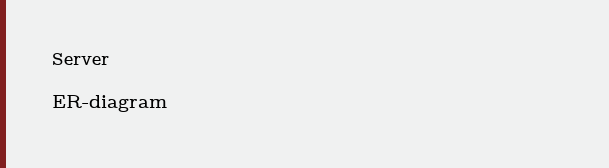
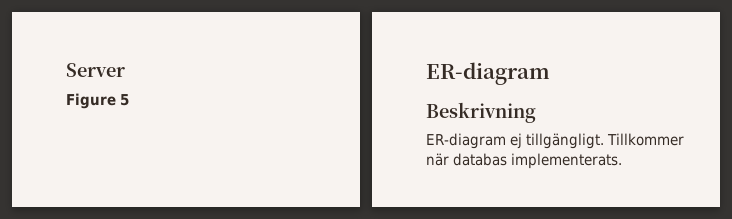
[52,95,167,112] // ER-diagram -> [66,93,129,109] [426,62,550,85] [426,102,536,123] [426,133,684,149] [426,153,622,169] // Figure 5 // ER-diagram // Beskrivning // ER-diagram ej tillgängligt. Tillkommer när databas implementerats.

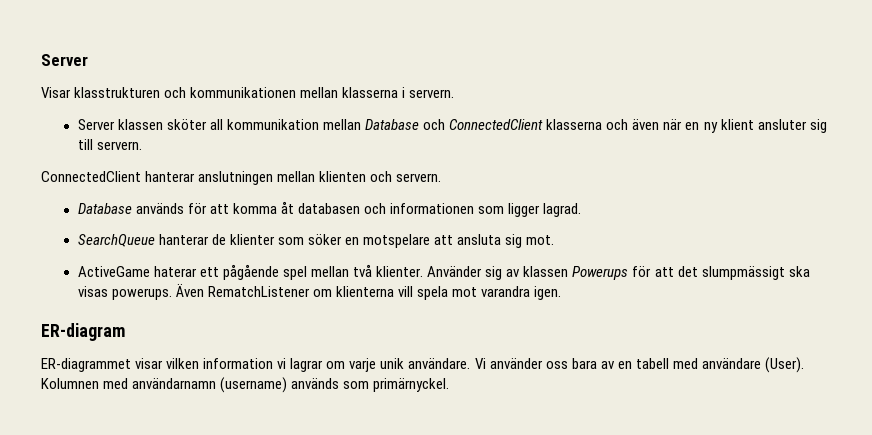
[66,93,129,109] [426,62,550,85] [426,102,536,123] [426,133,684,149] [426,153,622,169] Figure 5 // ER-diagram // Beskrivning // ER-diagram ej tillgängligt. Tillkommer när databas implementerats. -> [41,87,455,98] [77,119,827,133] [77,139,142,150] [41,171,442,185] [77,201,582,217] [77,234,555,248] [77,264,810,280] [77,283,562,300] [41,323,125,341] [41,357,804,373] [41,377,450,393] Visar klasstrukturen och kommunikationen mellan klasserna i servern. // Server klassen sköter all kommunikation mellan Database och ConnectedClient klasserna och även när en ny klient ansluter sig till servern. // ConnectedClient hanterar anslutningen mellan klienten och servern. // Database används för att komma åt databasen och informationen som ligger lagrad. // SearchQueue hanterar de klienter som söker en motspelare att ansluta sig mot. // ActiveGame haterar ett pågående spel mellan två klienter. Använder sig av klassen Powerups för att det slumpmässigt ska visas powerups. Även RematchListener om klienterna vill spela mot varandra igen. // ER-diagram // ER-diagrammet visar vilken information vi lagrar om varje unik användare. Vi använder oss bara av en tabell med användare (User). Kolumnen med användarnamn (username) används som primärnyckel.

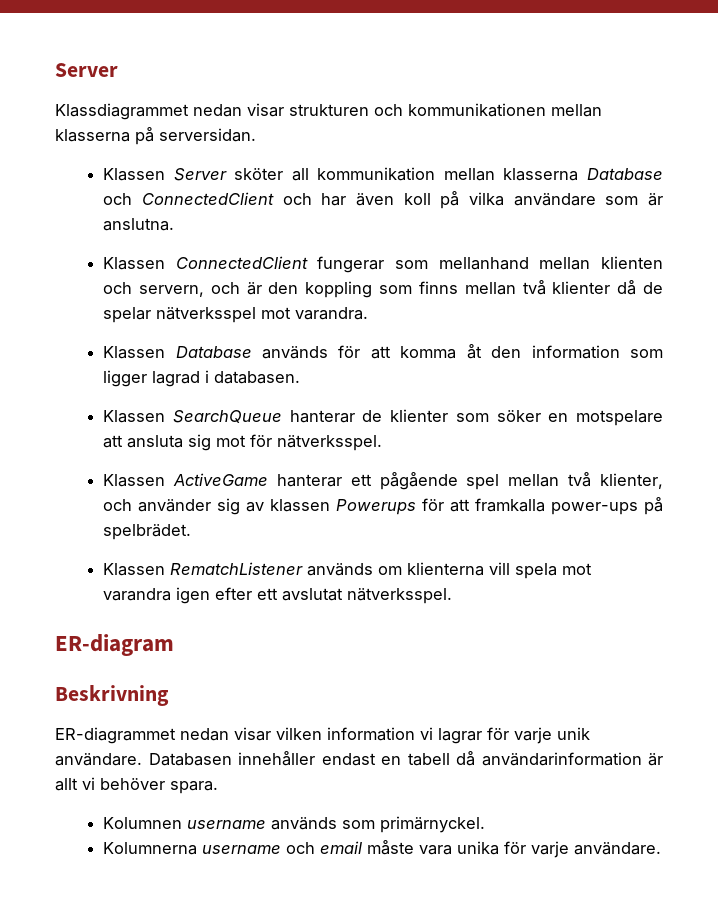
[41,87,455,98] [77,119,163,130] Visar klasstrukturen och kommunikationen mellan klasserna i servern. // Server klassen -> [55,103,602,120] [55,127,256,145] [103,168,227,181] Klassdiagrammet nedan visar strukturen och kommunikationen mellan klasserna på serversidan. // Klassen Server
(362, 124) none -> [503,168,579,181] klasserna
[546,119,827,133] [77,139,142,150] [41,171,442,185] klasserna och även när en ny klient ansluter sig till servern. // ConnectedClient hanterar anslutningen mellan klienten och servern. // -> [282,191,663,209] [103,218,175,231] [103,256,663,273] [103,280,664,298] [103,307,369,323] [103,346,166,359] och har även koll på vilka användare som är anslutna. // Klassen ConnectedClient fungerar som mellanhand mellan klienten och servern, och är den koppling som finns mellan två klienter då de spelar nätverksspel mot varandra. // Klassen
[298,203,582,217] databasen och informationen som ligger lagrad. // -> [491,345,663,359] [103,370,301,387] [103,410,166,423] den information som ligger lagrad i databasen. // Klassen
[526,235,555,245] [77,266,197,277] mot. // ActiveGame haterar -> [216,434,383,451] [103,473,342,487] mot för nätverksspel. // Klassen ActiveGame hanterar
[376,266,483,277] klienter. Använder -> [600,473,664,489] [103,499,212,512] klienter, och använder
[677,266,810,280] [77,283,310,300] det slumpmässigt ska visas powerups. Även RematchListener -> [475,497,663,515] [103,524,192,540] [103,562,374,576] framkalla power-ups på spelbrädet. // Klassen RematchListener används
[534,286,562,300] igen. -> [176,587,453,604] igen efter ett avslutat nätverksspel.
(125, 332) none -> [55,685,169,706] // Beskrivning
(131, 365) none -> [180,728,229,741] nedan
[326,361,346,369] om -> [487,727,509,740] för
[474,357,804,373] [41,377,450,393] Vi använder oss bara av en tabell med användare (User). Kolumnen med användarnamn (username) används som primärnyckel. -> [148,751,663,766] [55,777,218,794] [103,816,486,833] [103,840,662,858] Databasen innehåller endast en tabell då användarinformation är allt vi behöver spara. // Kolumnen username används som primärnyckel. // Kolumnerna username och email måste vara unika för varje användare.

